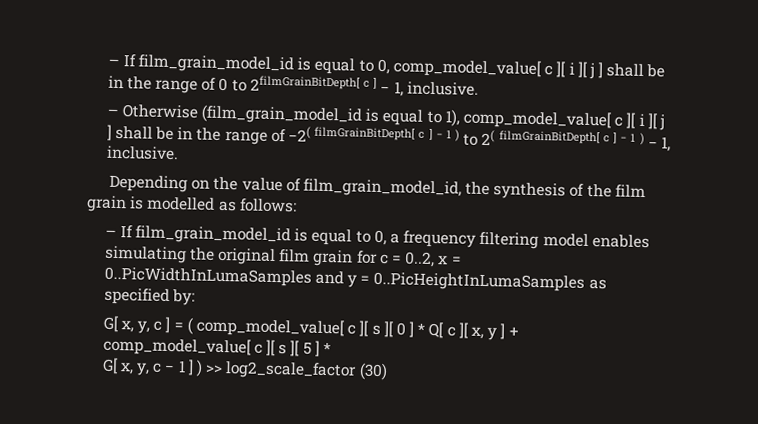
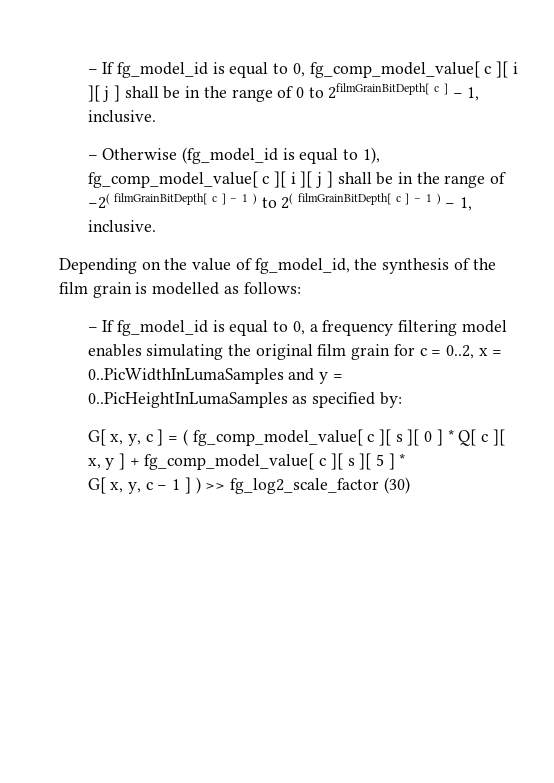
[107,54,543,79] – If film_grain_model_id is equal to 0, comp_model_value[ -> [87,61,480,78] – If fg_model_id is equal to 0, fg_comp_model_value[
[201,104,363,125] (film_grain_model_id -> [181,147,278,164] (fg_model_id
[463,109,613,130] comp_model_value[ -> [87,171,258,188] fg_comp_model_value[
[302,178,462,198] film_grain_model_id, -> [254,258,350,274] fg_model_id,
[135,225,292,245] film_grain_model_id -> [116,320,208,336] fg_model_id
[196,317,346,338] comp_model_value[ -> [192,429,363,446] fg_comp_model_value[
[102,336,252,357] comp_model_value[ -> [144,453,315,470] fg_comp_model_value[
[225,361,358,380] log2_scale_factor -> [230,478,380,494] fg_log2_scale_factor

